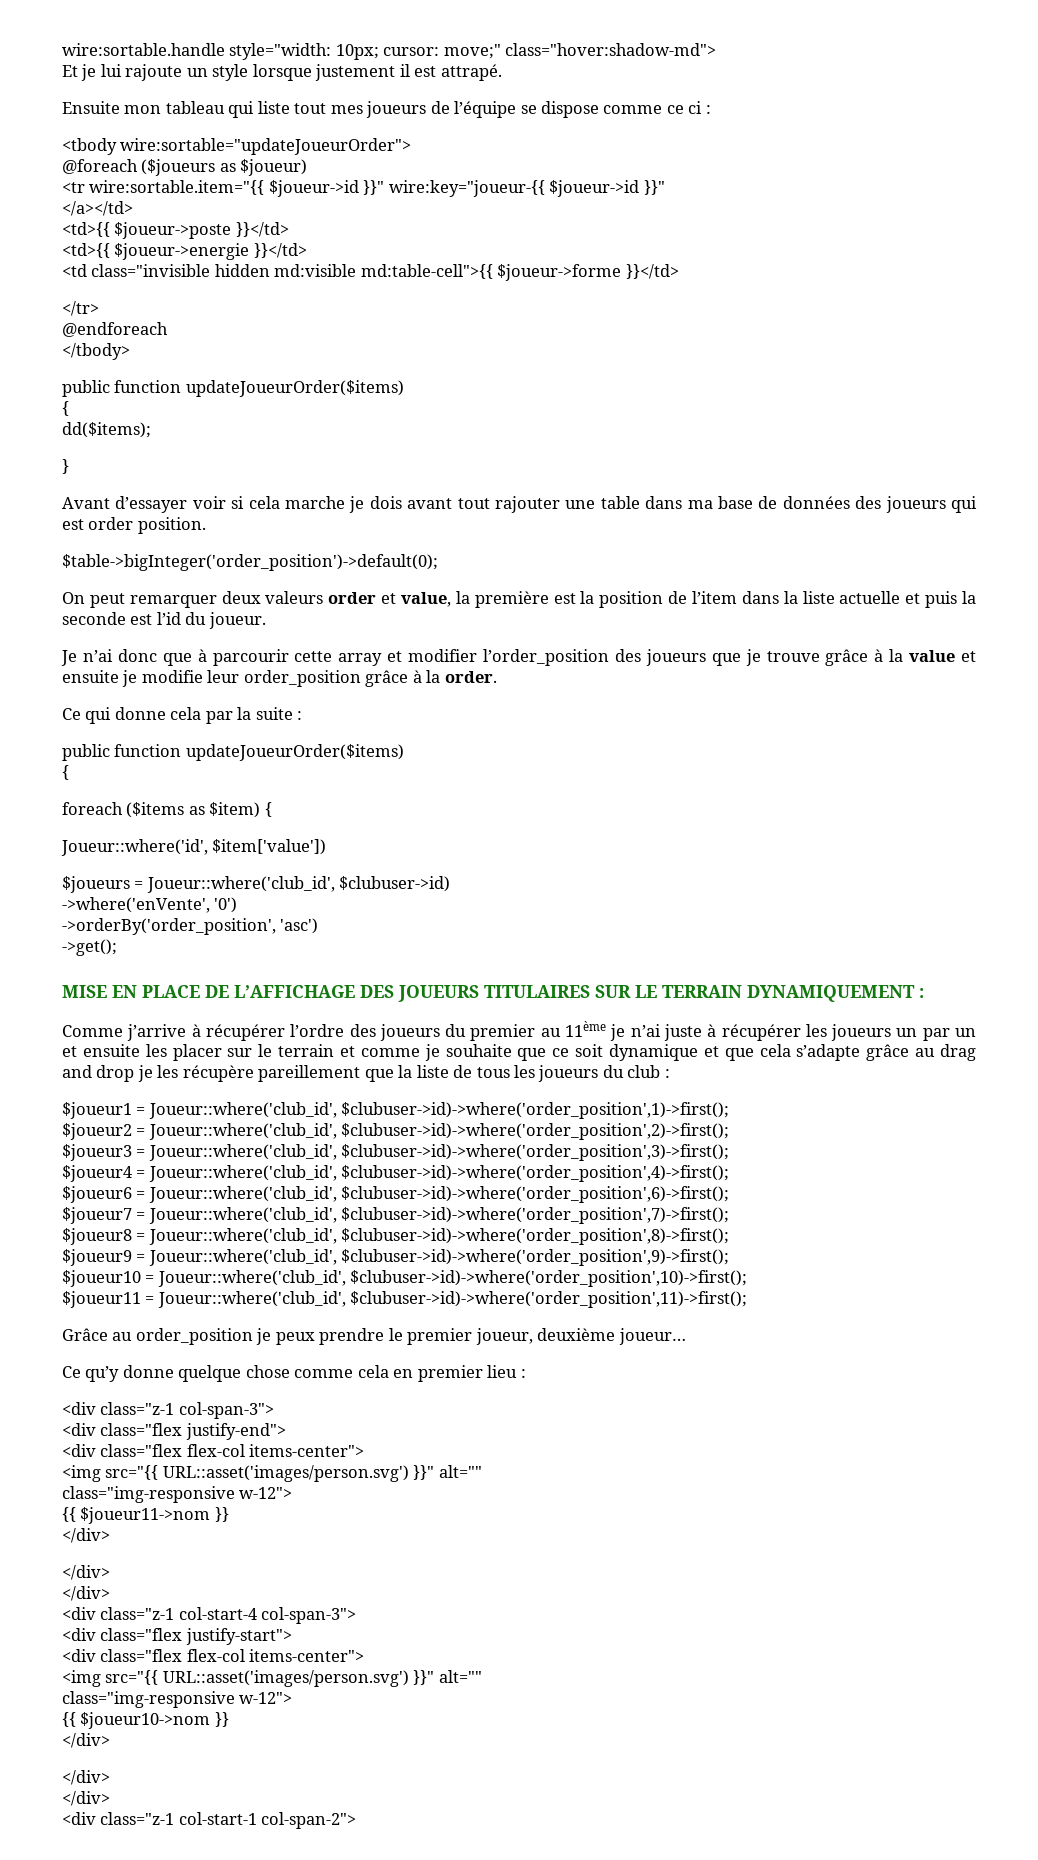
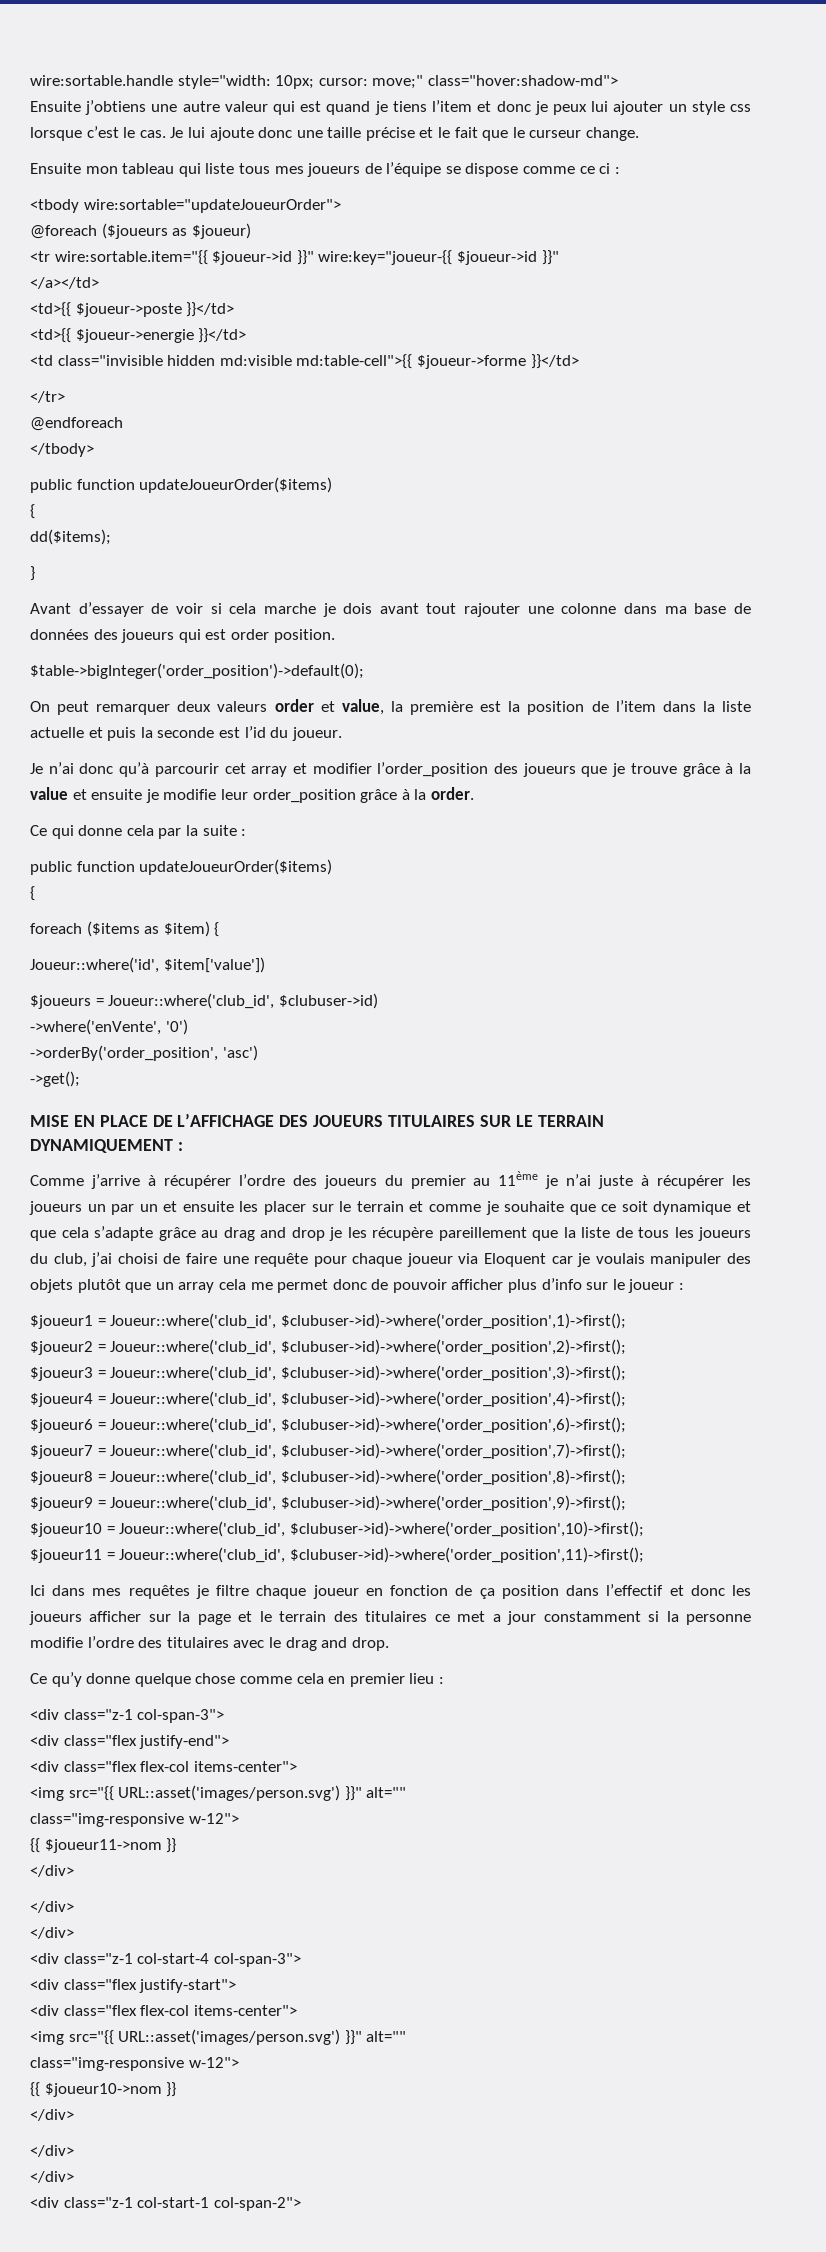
[62,64,502,81] Et je lui rajoute un style lorsque justement il est attrapé. -> [30,100,752,115] [30,126,640,141] Ensuite j’obtiens une autre valeur qui est quand je tiens l’item et donc je peux lui ajouter un style css lorsque c’est le cas. Je lui ajoute donc une taille précise et le fait que le curseur change.
[294,103,327,114] tout -> [238,163,270,174] tous
(188, 504) none -> [151,603,169,614] de
[600,496,640,509] table -> [561,603,617,614] colonne
[162,649,333,666] que à parcourir cette -> [119,762,246,777] qu’à parcourir cet
[627,1065,661,1078] club -> [53,1252,752,1267] [30,1278,675,1293] club, j’ai choisi de faire une requête pour chaque joueur via Eloquent car je voulais manipuler des objets plutôt que un array cela me permet donc de pouvoir afficher plus d’info sur le joueur
[62,1328,686,1345] Grâce au order_position je peux prendre le premier joueur, deuxième joueur… -> [30,1584,752,1599] [29,1611,752,1625] [30,1636,389,1651] Ici dans mes requêtes je filtre chaque joueur en fonction de ça position dans l’effectif et donc les joueurs afficher sur la page et le terrain des titulaires ce met a jour constamment si la personne modifie l’ordre des titulaires avec le drag and drop.

